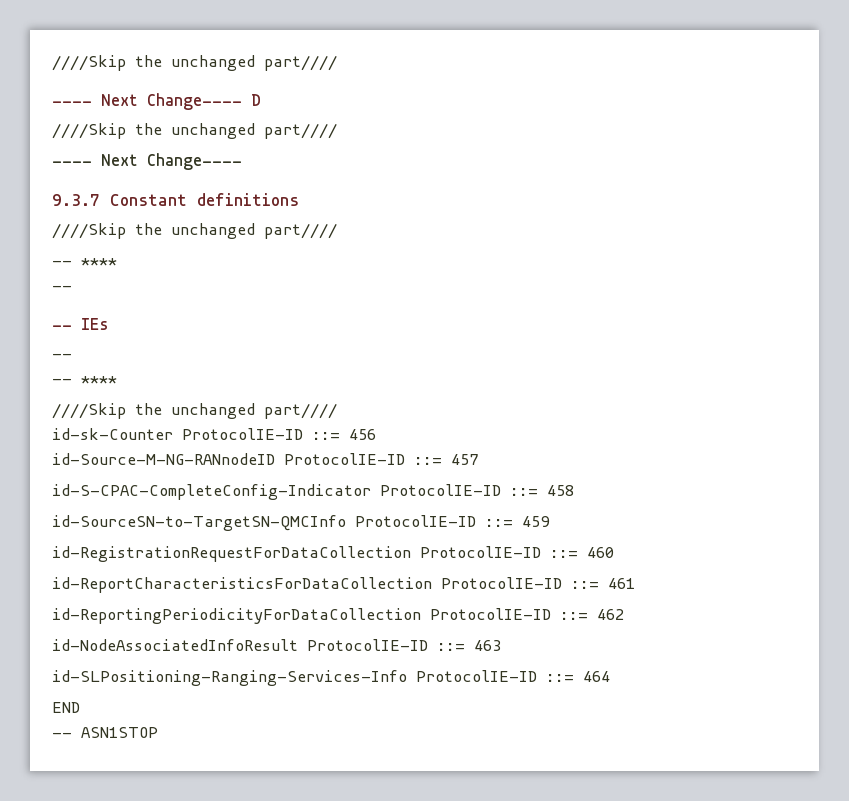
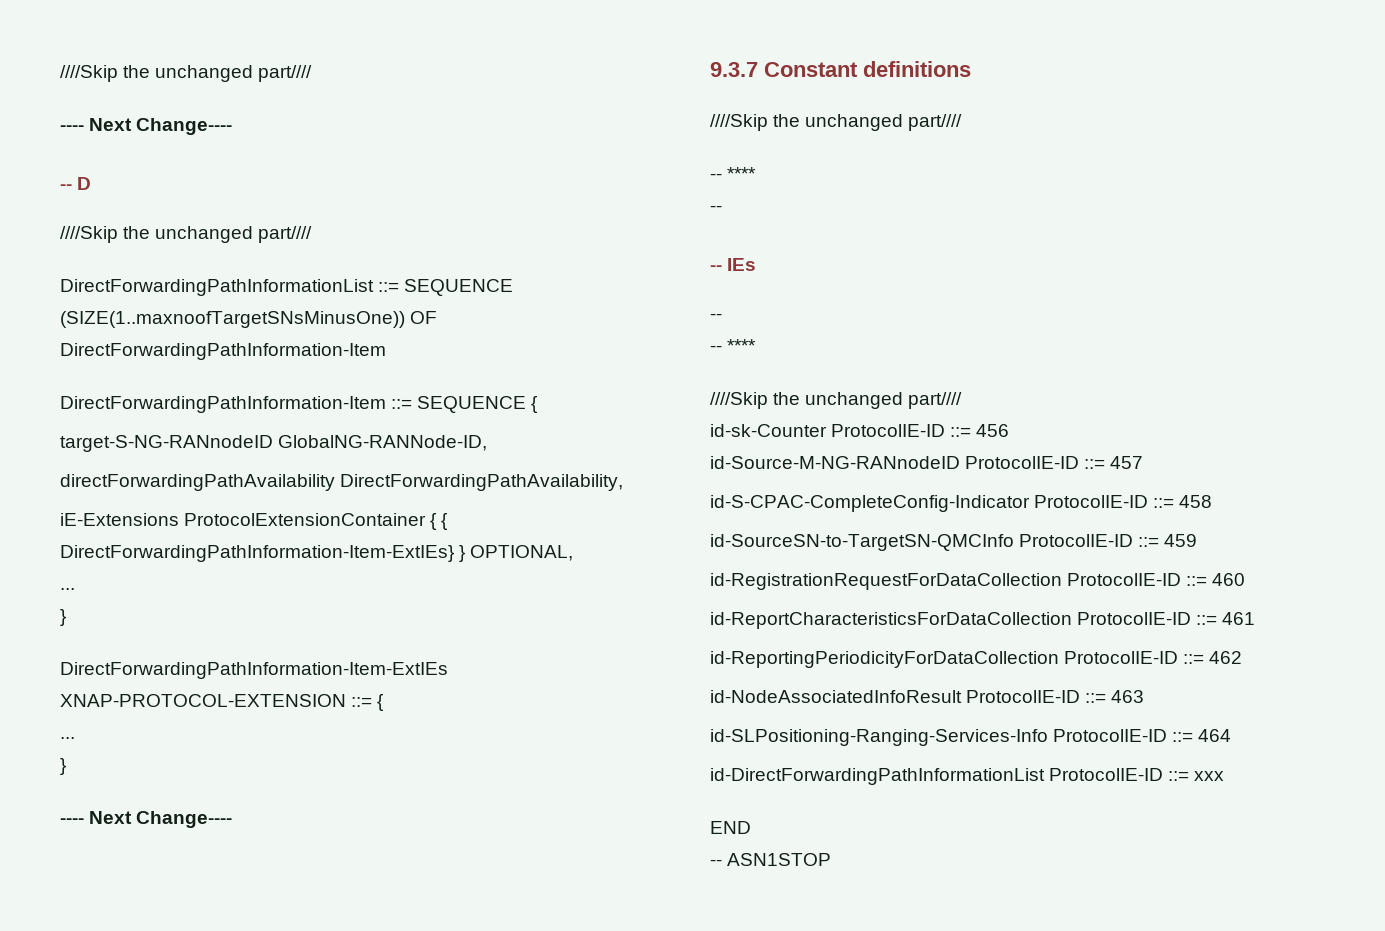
[52,55,337,71] [52,93,242,110] ////Skip the unchanged part//// // ---- Next Change---- -> [60,65,313,82] [60,118,233,135] [60,184,72,190] ////Skip the unchanged part//// // ---- Next Change---- // --
(337, 131) none -> [60,279,514,296] [60,311,438,328] [60,343,386,360] [60,396,539,413] [60,435,488,452] [60,474,624,491] [60,513,449,530] [60,545,574,562] [60,588,75,590] [60,609,66,626] [60,662,448,679] [60,694,385,711] [60,737,75,739] [60,758,66,775] // DirectForwardingPathInformationList ::= SEQUENCE (SIZE(1..maxnoofTargetSNsMinusOne)) OF DirectForwardingPathInformation-Item // DirectForwardingPathInformation-Item ::= SEQUENCE { // target-S-NG-RANnodeID GlobalNG-RANNode-ID, // directForwardingPathAvailability DirectForwardingPathAvailability, // iE-Extensions ProtocolExtensionContainer { { DirectForwardingPathInformation-Item-ExtIEs} } OPTIONAL, // ... // } // DirectForwardingPathInformation-Item-ExtIEs XNAP-PROTOCOL-EXTENSION ::= { // ... // }
(610, 676) none -> [710,768,1225,785] // id-DirectForwardingPathInformationList ProtocolIE-ID ::= xxx

